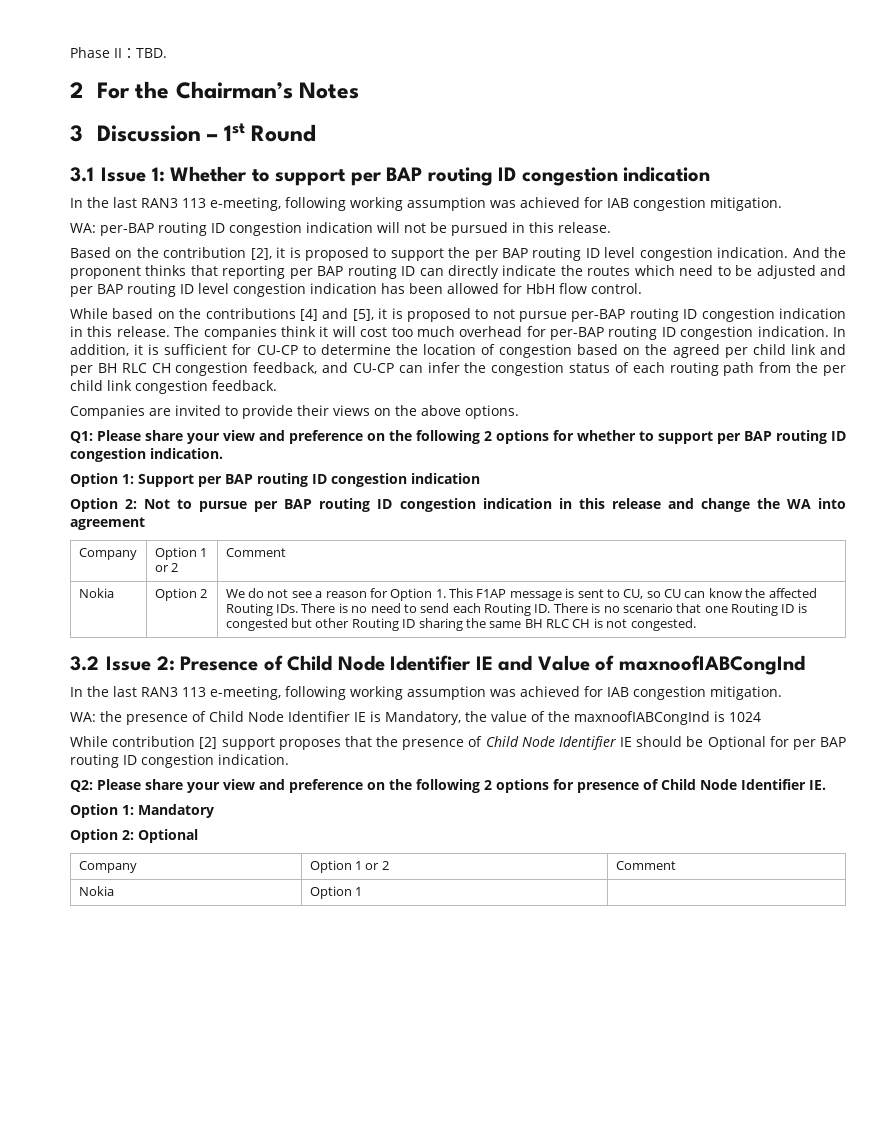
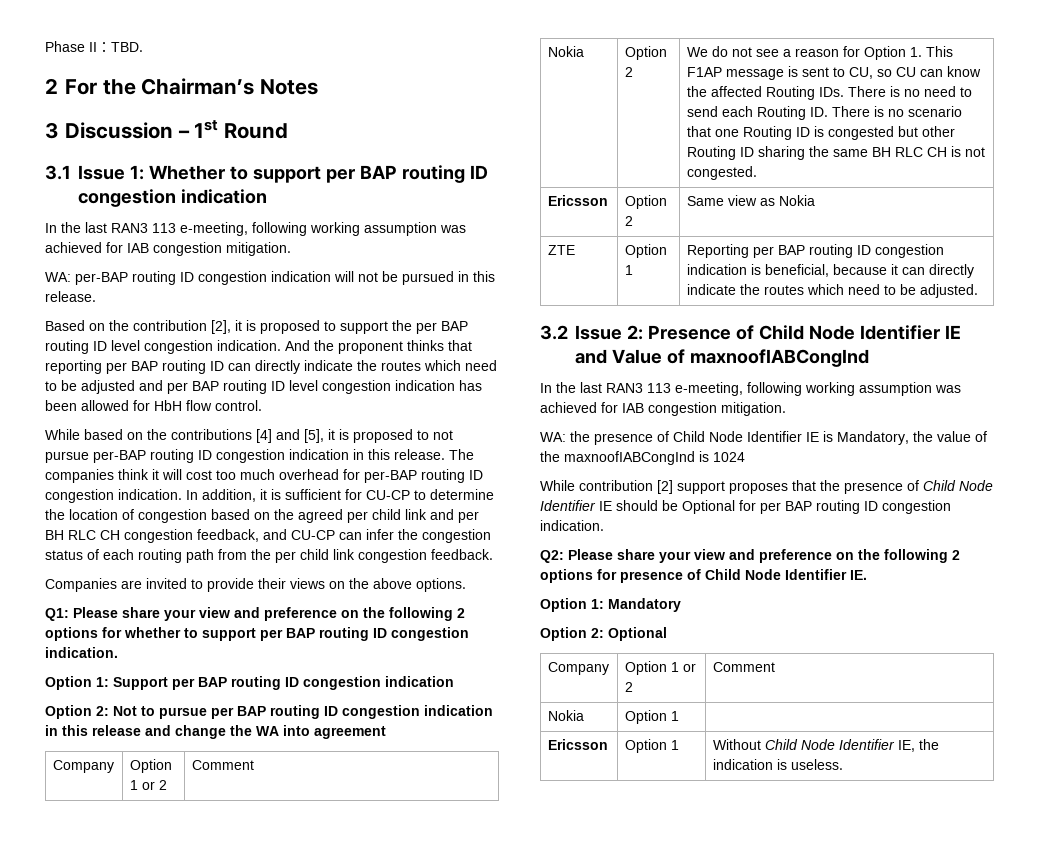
(696, 624) none -> [547,195,608,206] [624,195,667,209] [624,216,633,226] [686,195,815,206] [547,245,575,255] [624,244,667,258] [624,265,633,275] [686,244,944,258] [686,264,974,278] [686,284,978,298] // Ericsson | Option 2 | Same view as Nokia // ZTE | Option 1 | Reporting per BAP routing ID congestion indication is beneficial, because it can directly indicate the routes which need to be adjusted.
(363, 891) none -> [547,739,608,750] [624,739,679,753] [712,739,939,752] [712,759,843,770] // Ericsson | Option 1 | Without Child Node Identifier IE, the indication is useless.

